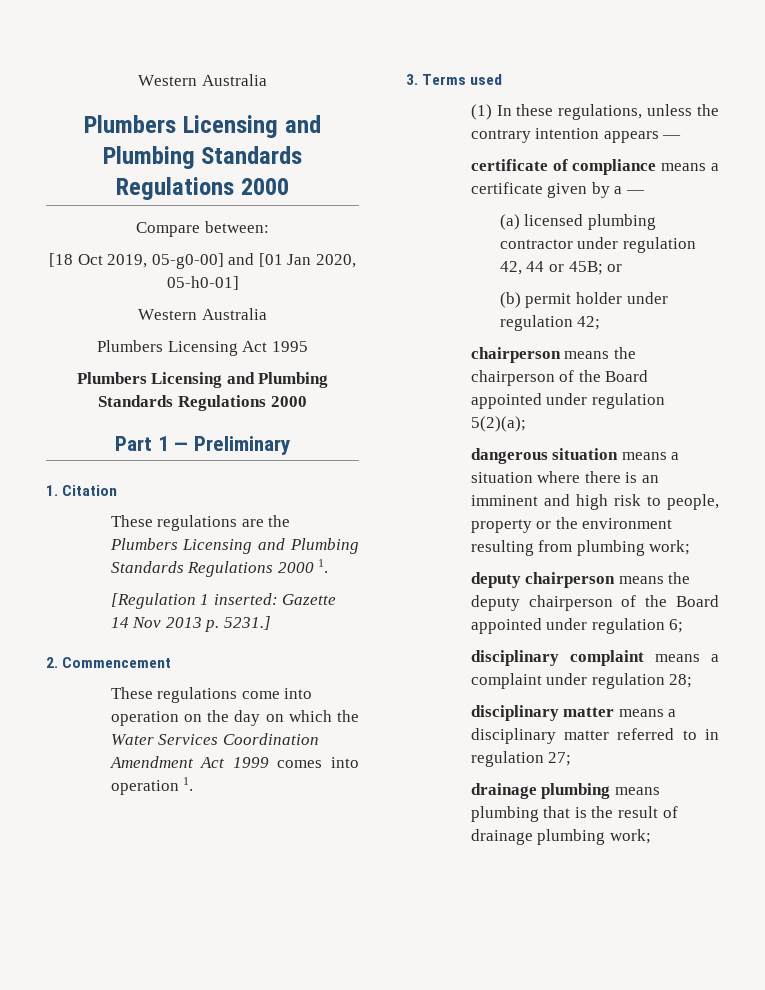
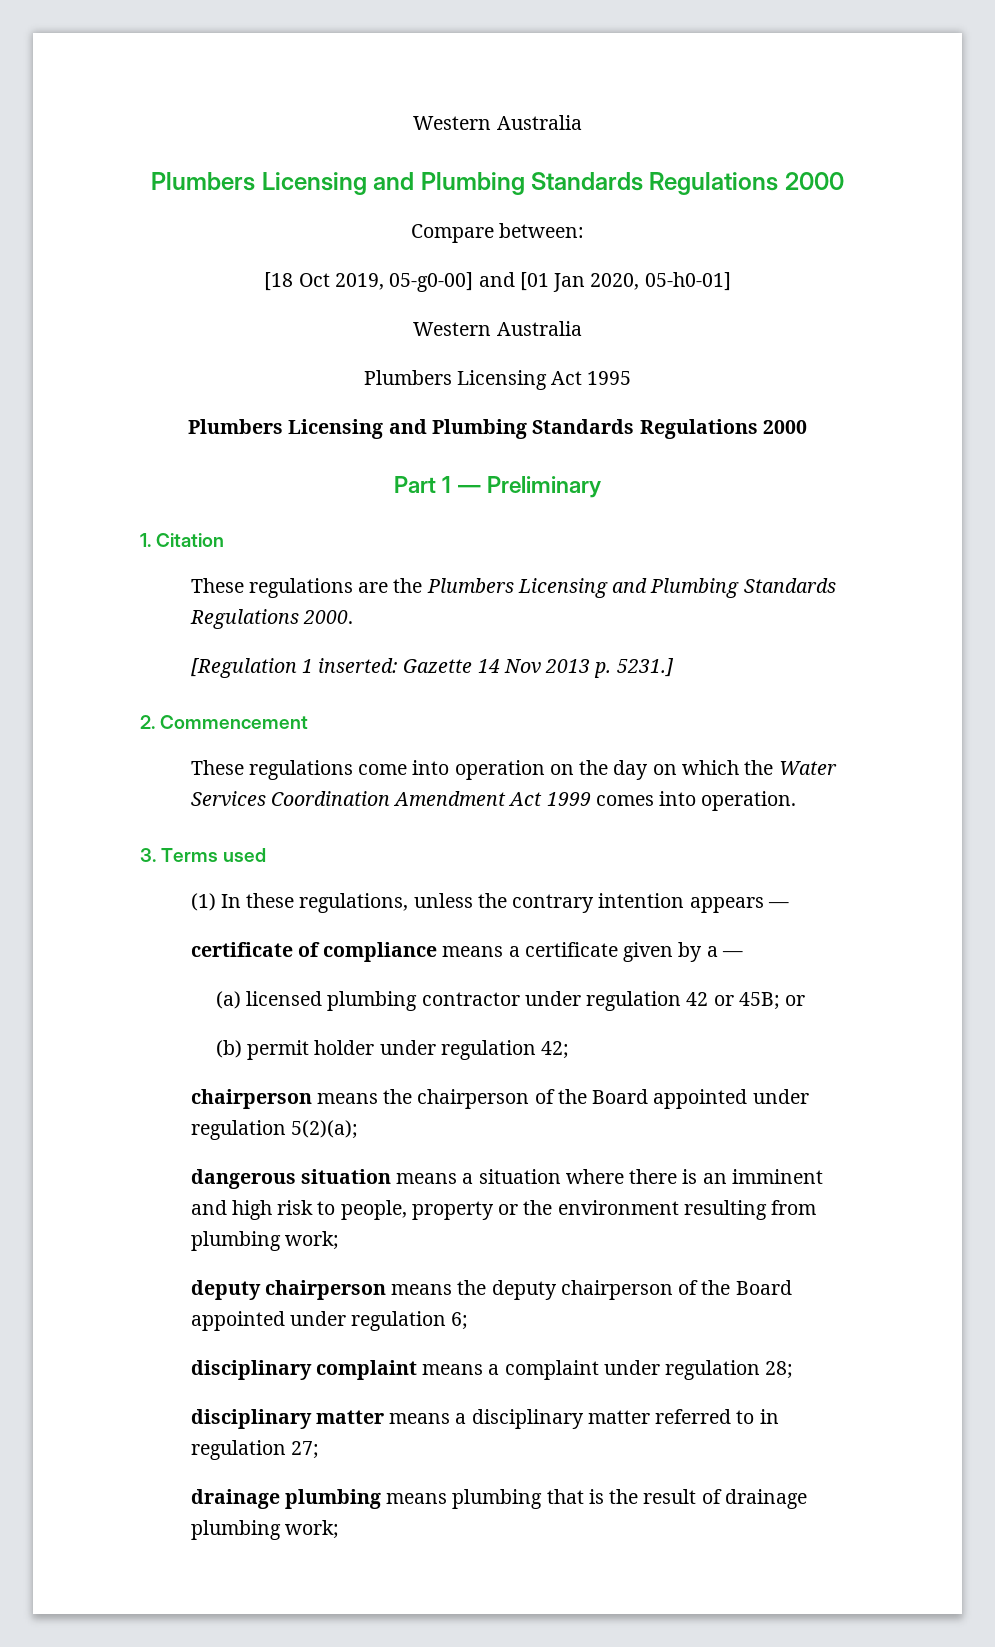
[277,559,329,573] 2000 1. -> [302,610,353,624] 2000.
[110,777,194,795] operation 1. -> [701,791,797,811] operation.
[499,261,545,275] 42, 44 -> [686,992,709,1006] 42

